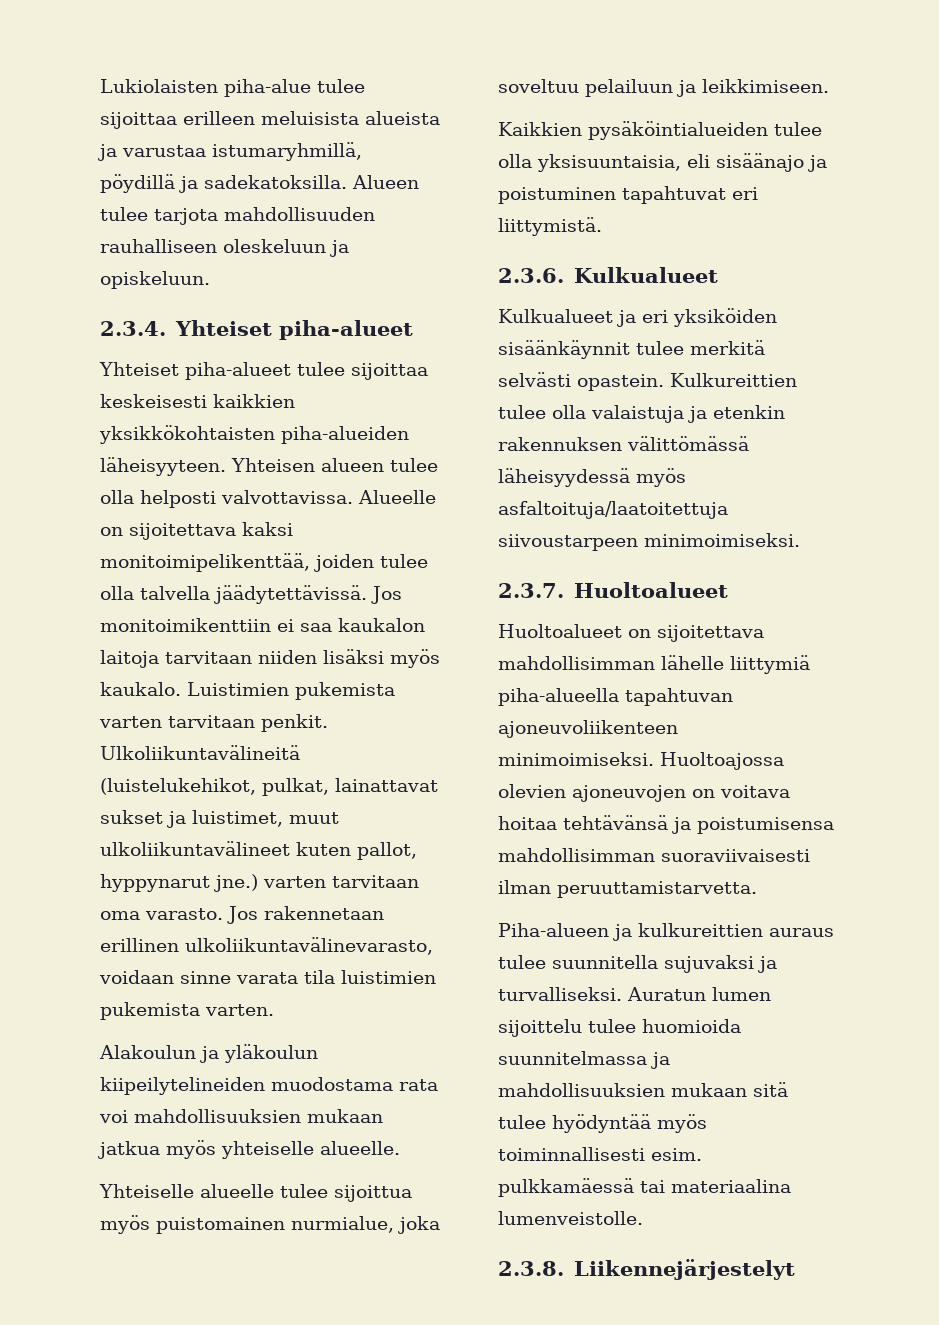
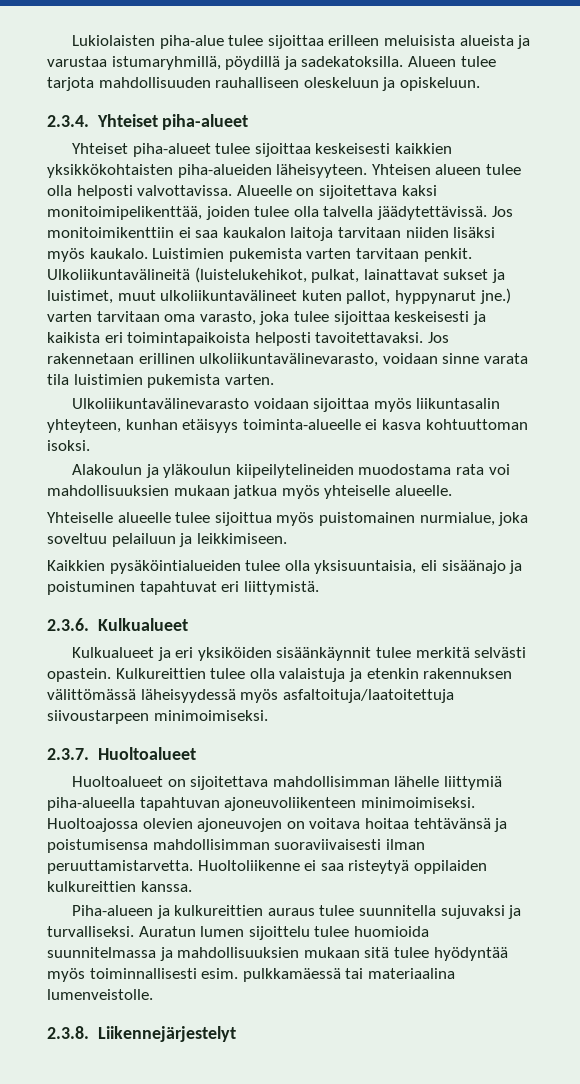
[145,908,223,920] varasto. -> [199,311,486,325] [47,332,424,346] varasto, joka tulee sijoittaa keskeisesti ja kaikista eri toimintapaikoista helposti tavoitettavaksi.
(274, 1010) none -> [72,398,501,412] [47,419,528,433] [47,440,90,451] // Ulkoliikuntavälinevarasto voidaan sijoittaa myös liikuntasalin yhteyteen, kunhan etäisyys toiminta-alueelle ei kasva kohtuuttoman isoksi.
(757, 889) none -> [197,860,487,874] [47,881,192,892] Huoltoliikenne ei saa risteytyä oppilaiden kulkureittien kanssa.

